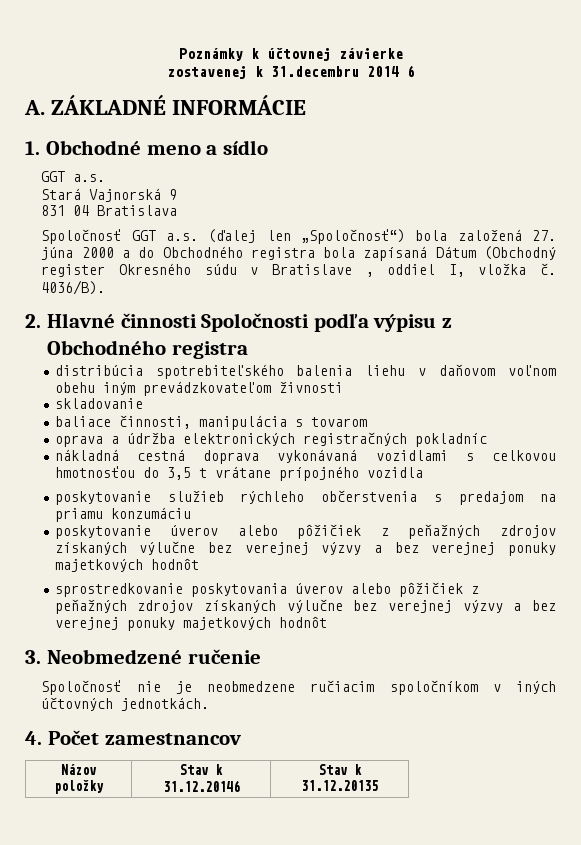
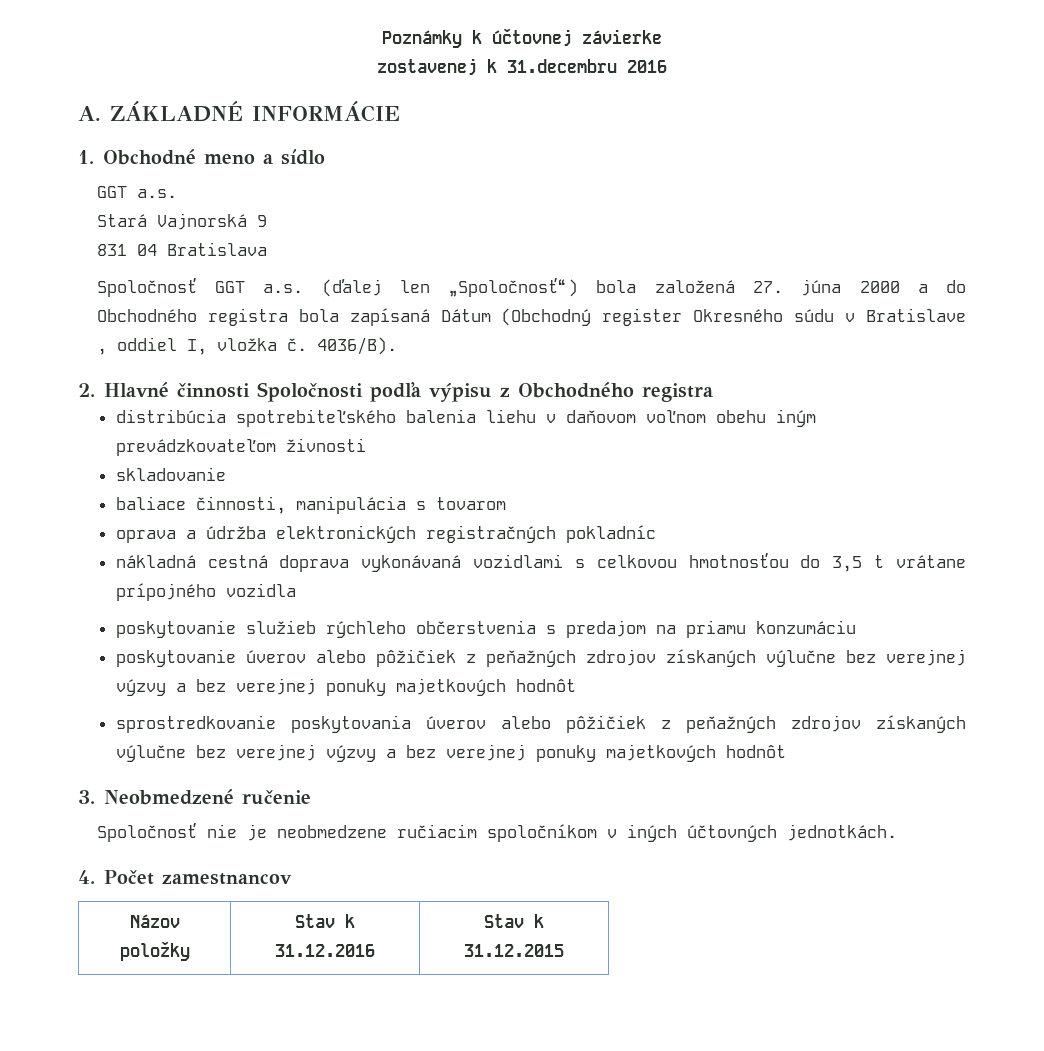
[366,65,415,77] 2014 6 -> [627,60,667,73] 2016
[162,780,240,792] [318,764,362,775] [301,780,378,791] 31.12.20146 | Stav k 31.12.20135 -> [275,944,375,957] [484,914,544,928] [464,944,564,957] 31.12.2016 | Stav k 31.12.2015

